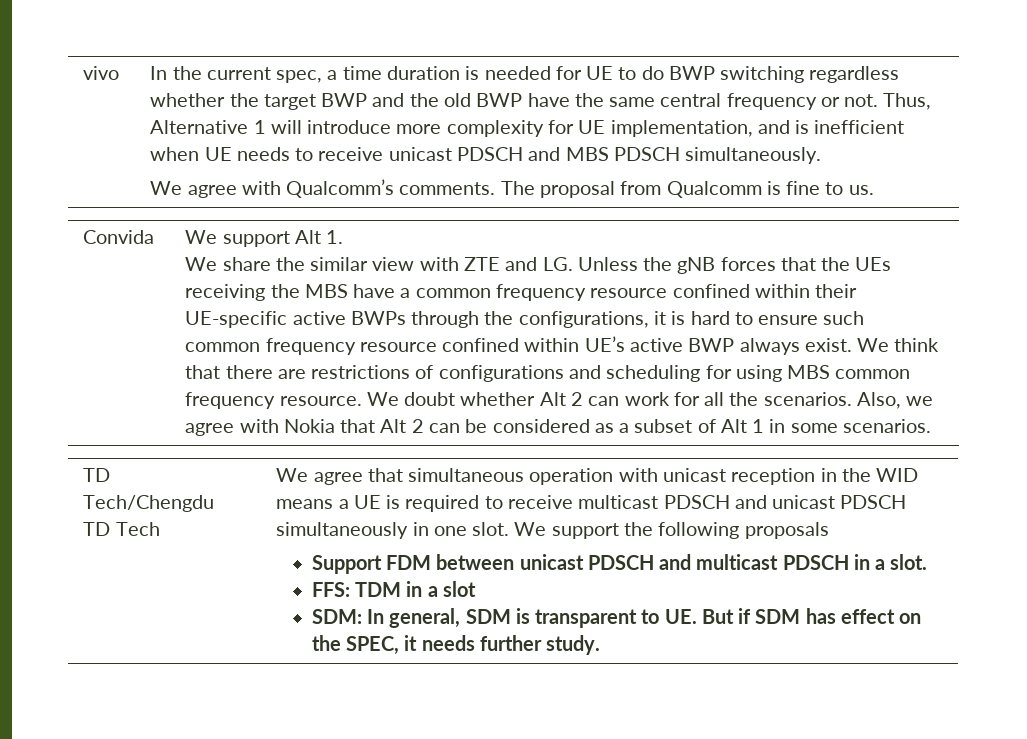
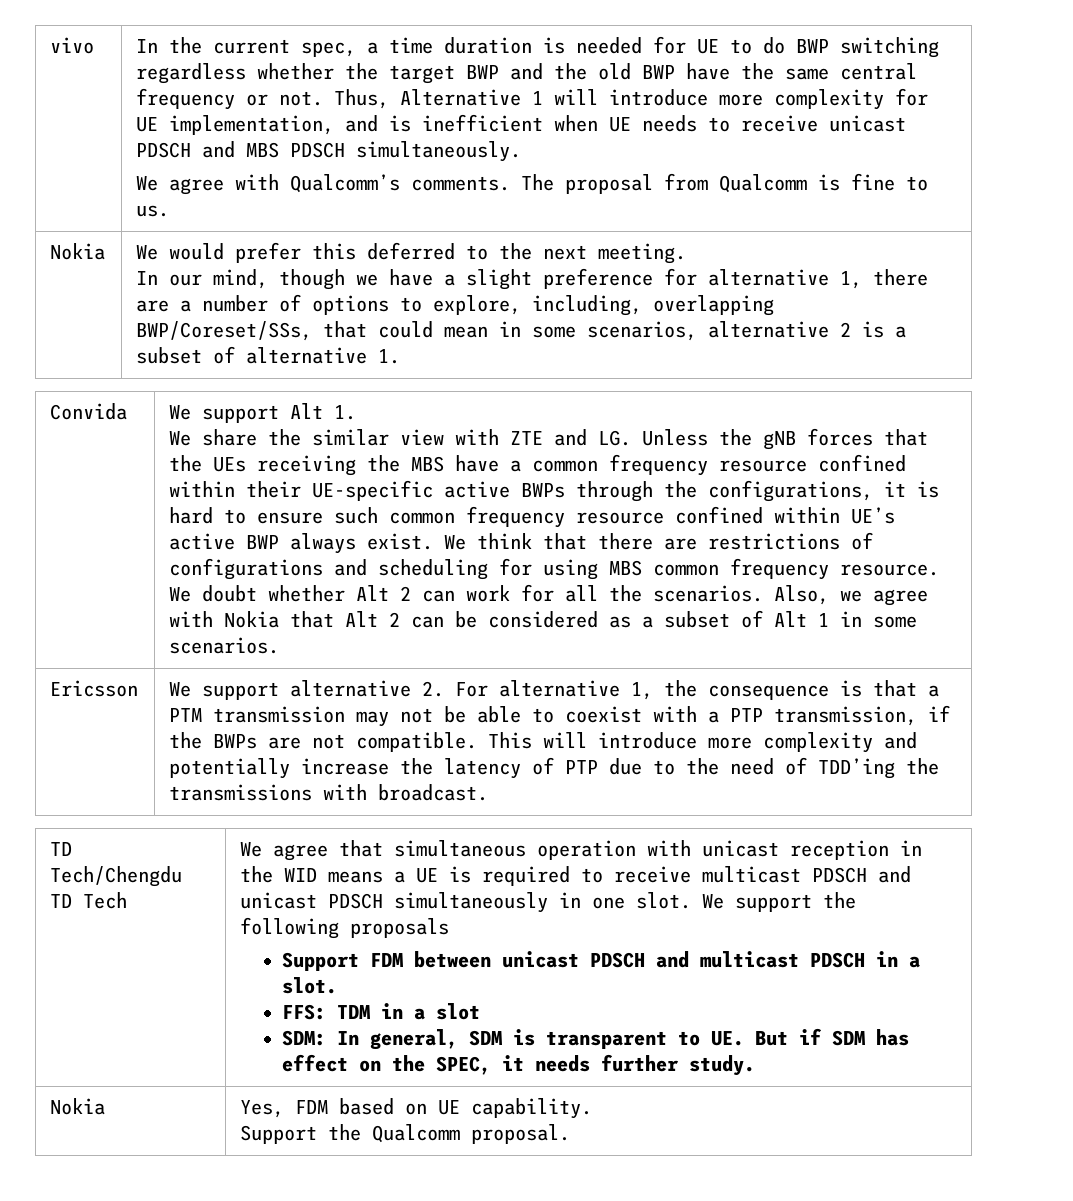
(874, 190) none -> [50,243,106,260] [136,242,687,264] [136,268,929,290] [136,294,775,316] [136,321,907,341] [136,346,401,364] // Nokia | We would prefer this deferred to the next meeting. // In our mind, though we have a slight preference for alternative 1, there are a number of options to explore, including, overlapping BWP/Coreset/SSs, that could mean in some scenarios, alternative 2 is a subset of alternative 1.
(931, 426) none -> [50,680,139,697] [169,680,940,700] [169,705,951,727] [169,732,918,753] [169,757,940,779] [169,784,489,801] // Ericsson | We support alternative 2. For alternative 1, the consequence is that a PTM transmission may not be able to coexist with a PTP transmission, if the BWPs are not compatible. This will introduce more complexity and potentially increase the latency of PTP due to the need of TDD’ing the transmissions with broadcast.
(601, 645) none -> [50,1098,106,1115] [240,1098,593,1119] [240,1124,571,1144] // Nokia | Yes, FDM based on UE capability. // Support the Qualcomm proposal.

